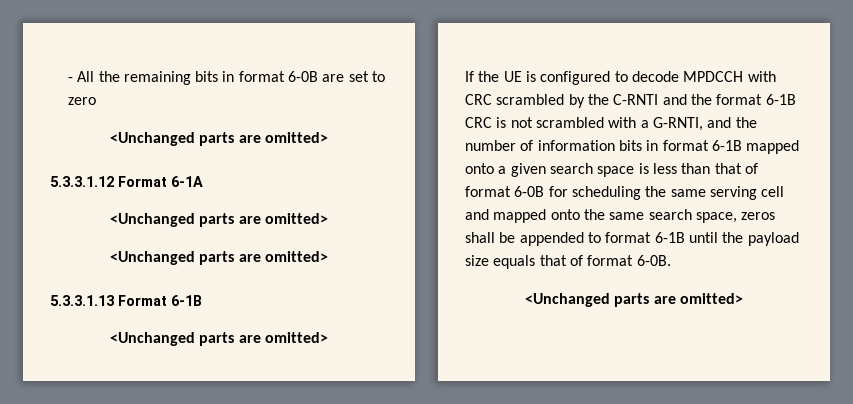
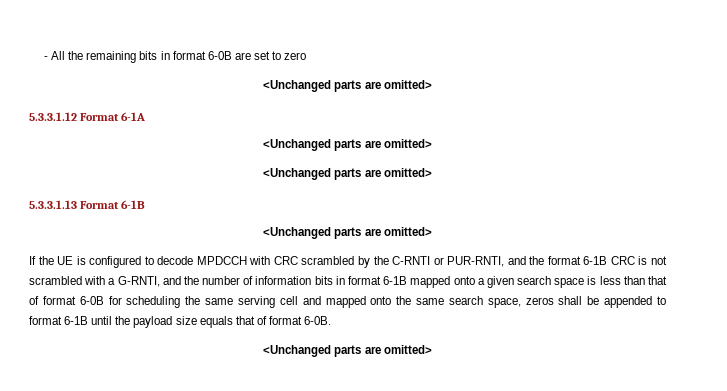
(659, 99) none -> [433,256,505,267] or PUR-RNTI,

